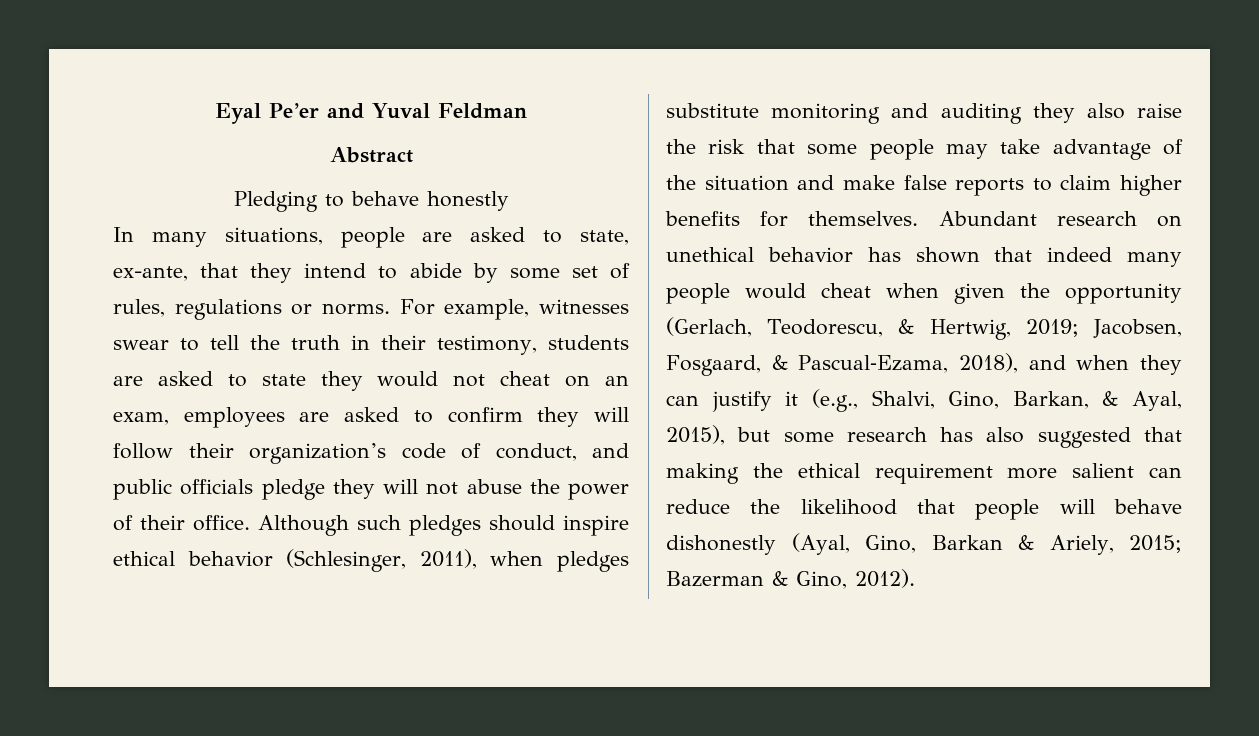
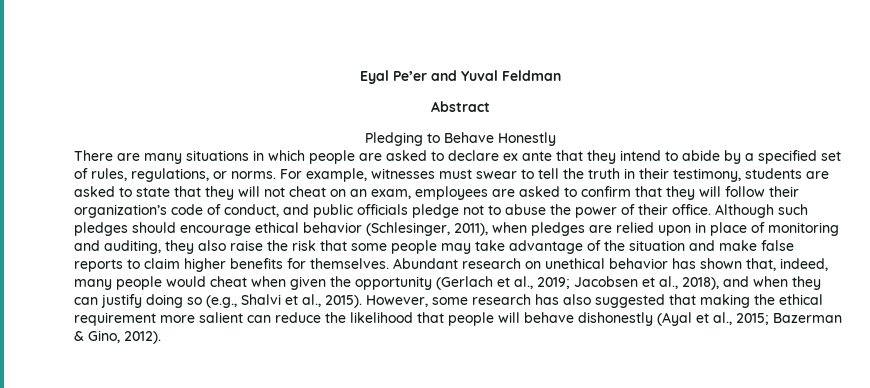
[350,191,509,211] [113,227,323,247] behave honestly // In many situations, -> [443,132,556,146] [74,150,305,164] Behave Honestly // There are many situations in which
[579,230,629,245] [113,266,188,281] state, ex-ante, -> [448,150,552,161] declare ex ante
[509,268,560,279] some -> [745,150,817,164] a specified
[174,299,282,320] regulations -> [131,168,209,182] regulations,
(629, 306) none -> [439,169,472,179] must
[320,371,439,391] they would -> [174,186,260,200] that they will
(523, 415) none -> [635,186,662,197] that
[332,479,459,499] they will not -> [463,205,501,215] not to
[563,515,629,536] inspire -> [180,225,251,236] encourage
[666,103,759,118] substitute -> [589,222,765,236] are relied upon in place of
[940,103,1022,124] auditing -> [104,240,161,254] auditing,
[994,247,1113,262] that indeed -> [746,258,828,271] that, indeed,
[666,317,1182,340] [666,355,949,376] (Gerlach, Teodorescu, & Hertwig, 2019; Jacobsen, Fosgaard, & Pascual‐Ezama, -> [436,276,678,290] (Gerlach et al., 2019; Jacobsen et al.,
[785,389,1183,412] [666,425,771,445] it (e.g., Shalvi, Gino, Barkan, & Ayal, 2015), but -> [146,294,428,308] doing so (e.g., Shalvi et al., 2015). However,
[791,533,1114,555] (Ayal, Gino, Barkan & Ariely, -> [657,312,732,326] (Ayal et al.,

